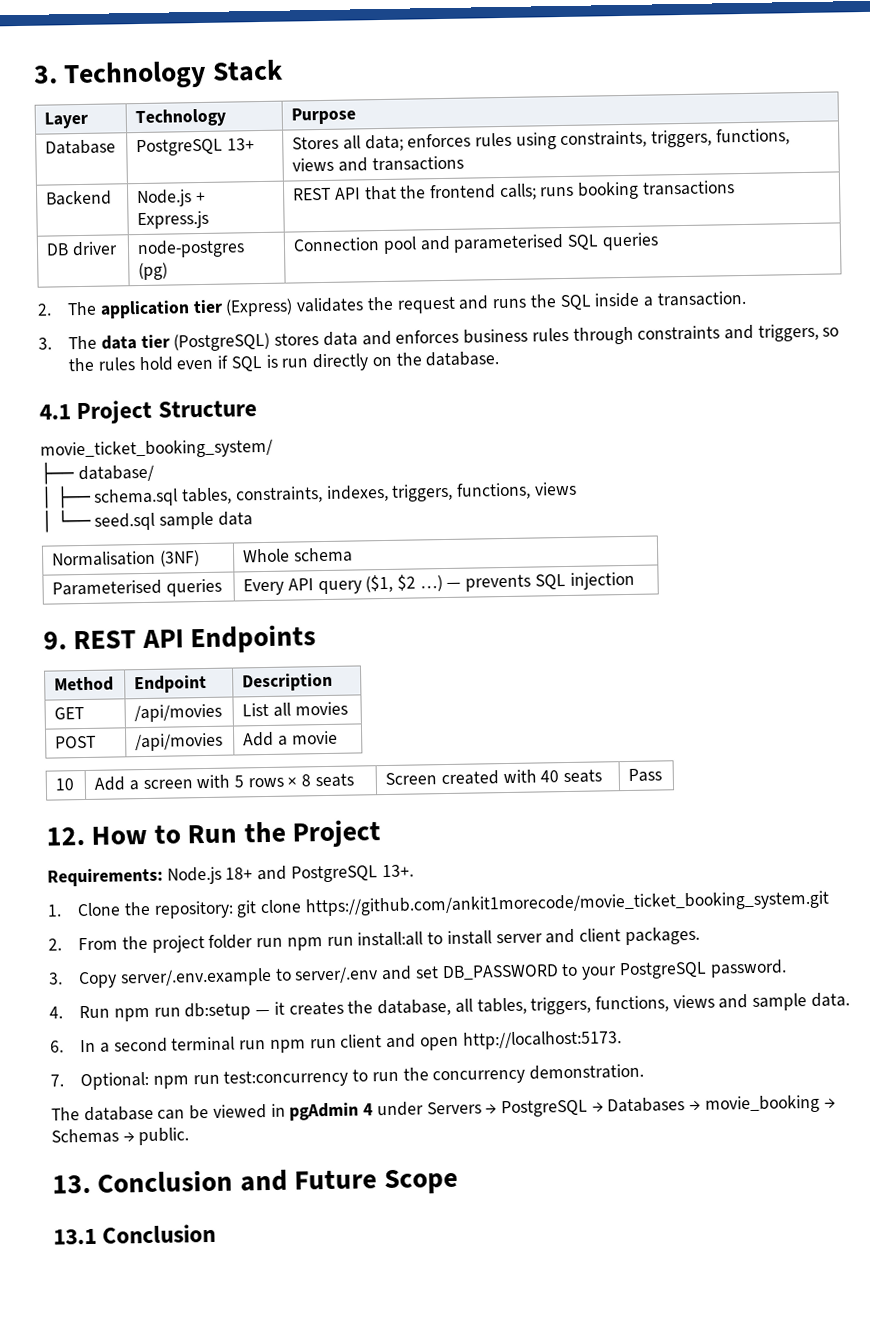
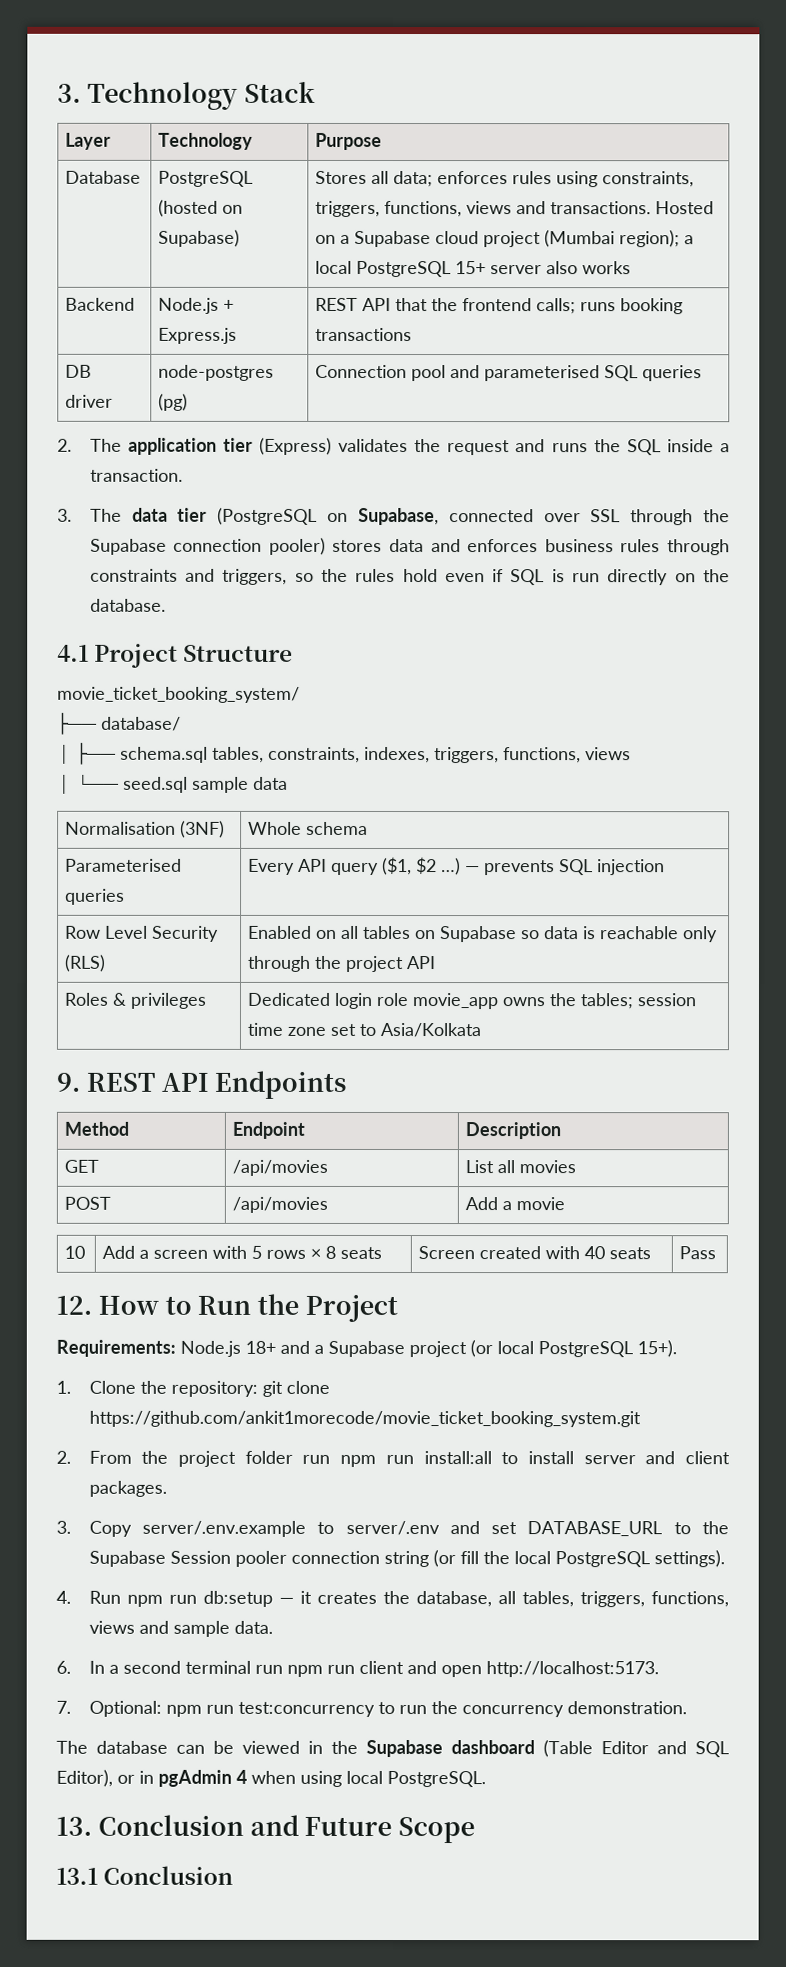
[226,138,255,151] 13+ -> [158,199,244,217] [158,229,241,247] (hosted on Supabase)
[371,155,464,172] transactions -> [550,201,715,215] [315,230,695,248] [315,260,632,278] transactions. Hosted on a Supabase cloud project (Mumbai region); a local PostgreSQL 15+ server also works
[173,332,271,352] (PostgreSQL) -> [217,507,731,526] [89,537,326,555] (PostgreSQL on Supabase, connected over SSL through the Supabase connection pooler)
(635, 580) none -> [65,925,220,942] [65,954,107,972] [248,925,719,943] [248,955,437,973] [64,992,207,1009] [247,992,697,1010] [247,1022,482,1038] // Row Level Security (RLS) | Enabled on all tables on Supabase so data is reachable only through the project API // Roles & privileges | Dedicated login role movie_app owns the tables; session time zone set to Asia/Kolkata
[290,864,414,883] PostgreSQL 13+. -> [314,1340,677,1358] a Supabase project (or local PostgreSQL 15+).
[441,959,787,981] DB_PASSWORD to your PostgreSQL password. -> [527,1521,729,1537] [88,1550,725,1568] DATABASE_URL to the Supabase Session pooler connection string (or fill the local PostgreSQL settings).
[289,1094,836,1121] [51,1127,190,1146] pgAdmin 4 under Servers → PostgreSQL → Databases → movie_booking → Schemas → public. -> [331,1739,729,1758] [56,1769,486,1788] the Supabase dashboard (Table Editor and SQL Editor), or in pgAdmin 4 when using local PostgreSQL.

